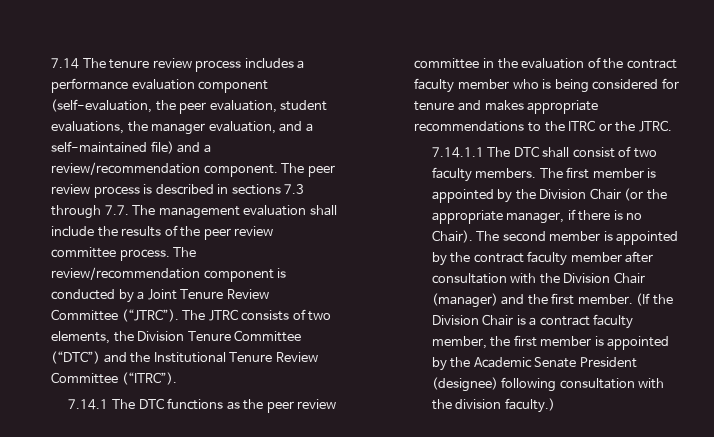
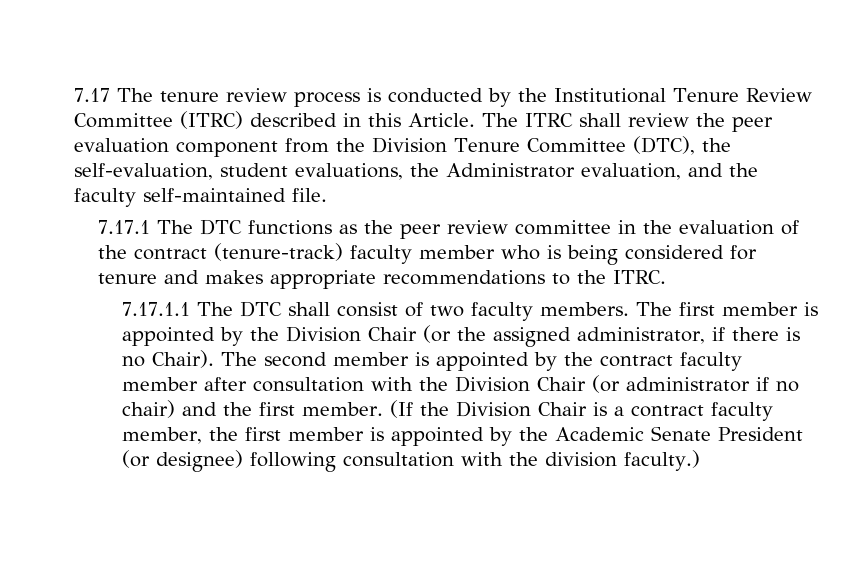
[51,58,80,69] 7.14 -> [74,88,111,102] 7.17
[244,58,305,69] [51,78,269,93] [51,99,328,114] [51,121,313,135] [51,141,211,154] [51,162,335,177] [51,184,305,198] [51,205,337,219] [51,225,274,240] [51,247,197,261] [51,267,287,282] [51,289,269,303] [51,309,332,322] [51,330,302,344] [51,351,127,364] includes a performance evaluation component (self-evaluation, the peer evaluation, student evaluations, the manager evaluation, and a self-maintained file) and a review/recommendation component. The peer review process is described in sections 7.3 through 7.7. The management evaluation shall include the results of the peer review committee process. The review/recommendation component is conducted by a Joint Tenure Review Committee (“JTRC”). The JTRC consists of two elements, the Division Tenure Committee (“DTC”) and -> [367,88,512,107] is conducted by
[121,372,177,385] [68,399,109,410] (“ITRC”). // 7.14.1 -> [180,111,774,132] [74,136,732,157] [74,163,759,180] [74,188,328,207] [98,220,151,234] (ITRC) described in this Article. The ITRC shall review the peer evaluation component from the Division Tenure Committee (DTC), the self-evaluation, student evaluations, the Administrator evaluation, and the faculty self-maintained file. // 7.17.1
(677, 64) none -> [214,243,344,261] (tenure-track)
[568,120,672,132] [431,147,484,158] ITRC or the JTRC. // 7.14.1.1 -> [613,270,667,284] [122,302,191,316] ITRC. // 7.17.1.1
[431,210,565,224] appropriate manager, -> [493,327,706,347] assigned administrator,
[431,293,498,308] (manager) -> [592,375,800,393] [122,400,176,418] (or administrator if no chair)
[431,377,498,392] (designee) -> [122,450,244,472] (or designee)

